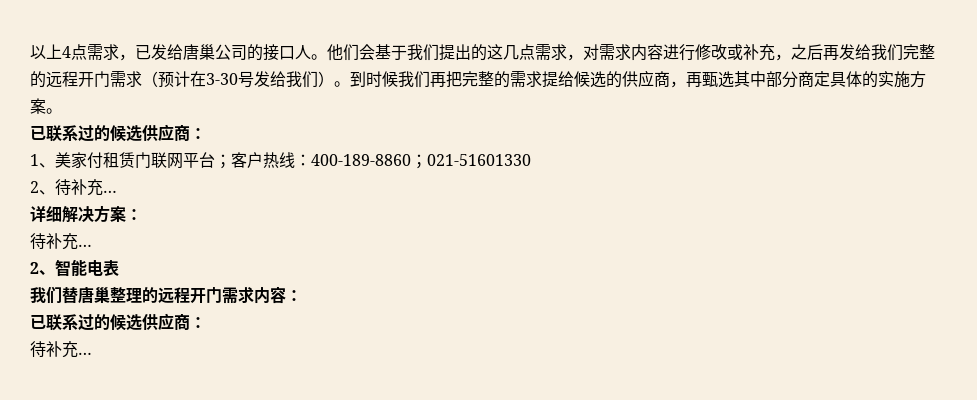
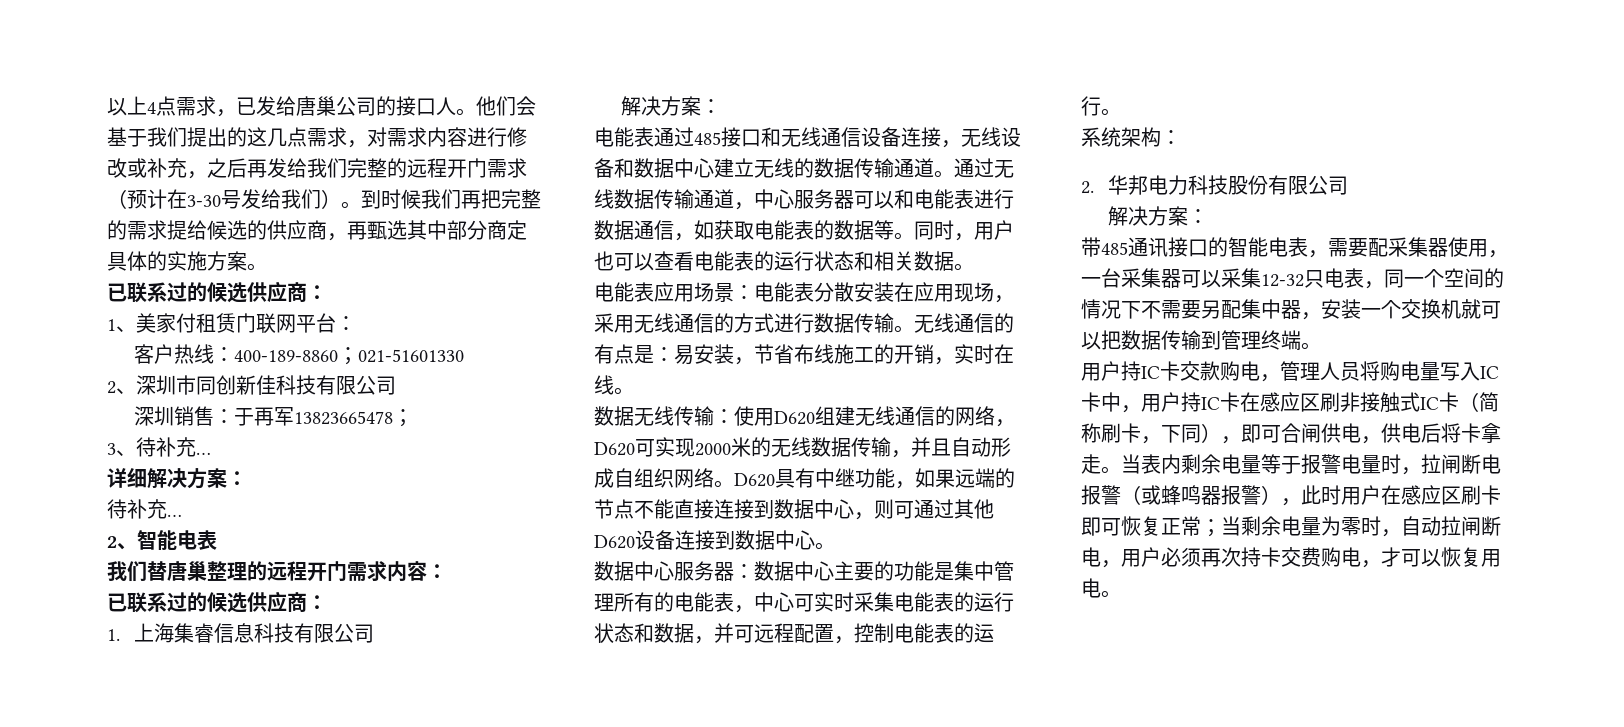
[215,154,231,169] ； -> [336,316,356,331] ： //
(55, 192) none -> [136,375,396,395] [134,406,414,427] [107,443,136,456] 深圳市同创新佳科技有限公司 // 深圳销售：于再军13823665478； // 3、
[30,341,92,358] 待补充… -> [107,623,375,643] [621,96,722,116] [594,127,1021,148] [594,158,1014,178] [594,189,1014,210] [594,220,1014,241] [594,251,974,271] [594,282,1014,303] [594,313,1014,333] [594,344,1014,365] [594,375,634,395] [594,406,1015,427] [594,437,1011,458] [594,468,1015,489] [594,499,994,520] [594,530,835,550] [594,561,1014,581] [594,592,1014,613] [594,623,994,644] [1081,96,1121,116] [1081,127,1181,147] [1081,175,1349,195] [1108,206,1209,226] [1081,237,1508,258] [1081,268,1504,289] [1081,299,1501,320] [1081,330,1321,350] [1081,361,1499,382] [1081,392,1499,413] [1081,423,1501,444] [1081,454,1501,475] [1081,485,1501,506] [1081,516,1501,537] [1081,547,1501,568] [1081,578,1121,598] 1.上海集睿信息科技有限公司 // 解决方案： // 电能表通过485接口和无线通信设备连接，无线设备和数据中心建立无线的数据传输通道。通过无线数据传输通道，中心服务器可以和电能表进行数据通信，如获取电能表的数据等。同时，用户也可以查看电能表的运行状态和相关数据。 // 电能表应用场景：电能表分散安装在应用现场，采用无线通信的方式进行数据传输。无线通信的有点是：易安装，节省布线施工的开销，实时在线。 // 数据无线传输：使用D620组建无线通信的网络，D620可实现2000米的无线数据传输，并且自动形成自组织网络。D620具有中继功能，如果远端的节点不能直接连接到数据中心，则可通过其他D620设备连接到数据中心。 // 数据中心服务器：数据中心主要的功能是集中管理所有的电能表，中心可实时采集电能表的运行状态和数据，并可远程配置，控制电能表的运行。 // 系统架构： // 2.华邦电力科技股份有限公司 // 解决方案： // 带485通讯接口的智能电表，需要配采集器使用，一台采集器可以采集12-32只电表，同一个空间的情况下不需要另配集中器，安装一个交换机就可以把数据传输到管理终端。 // 用户持IC卡交款购电，管理人员将购电量写入IC卡中，用户持IC卡在感应区刷非接触式IC卡（简称刷卡，下同），即可合闸供电，供电后将卡拿走。当表内剩余电量等于报警电量时，拉闸断电报警（或蜂鸣器报警），此时用户在感应区刷卡即可恢复正常；当剩余电量为零时，自动拉闸断电，用户必须再次持卡交费购电，才可以恢复用电。

